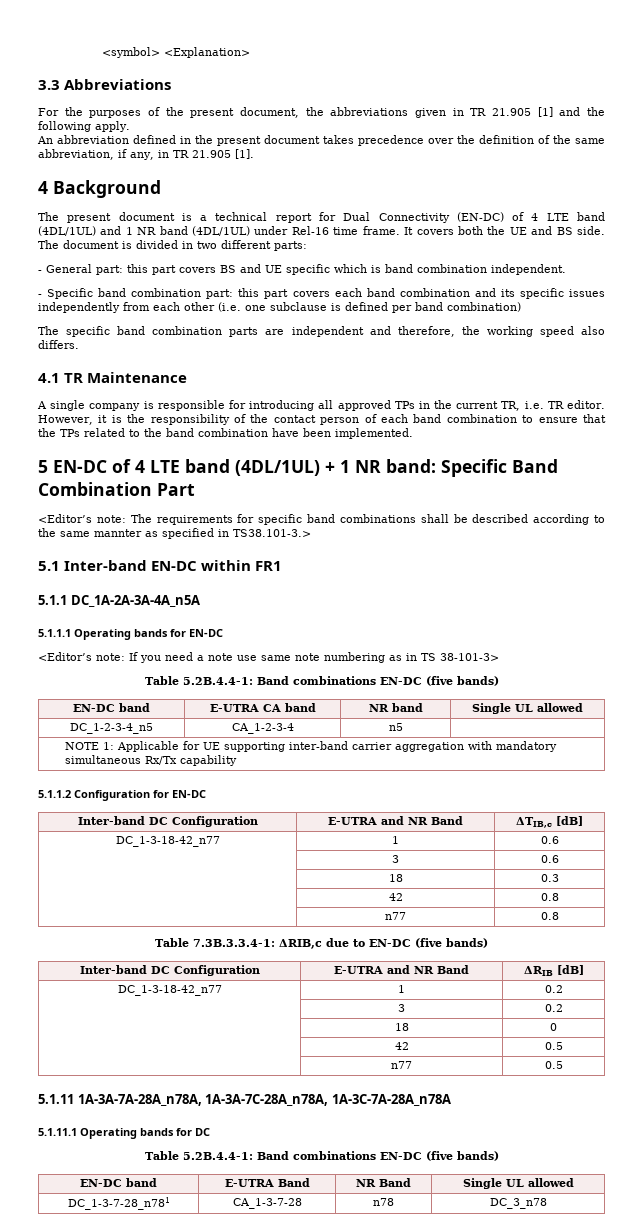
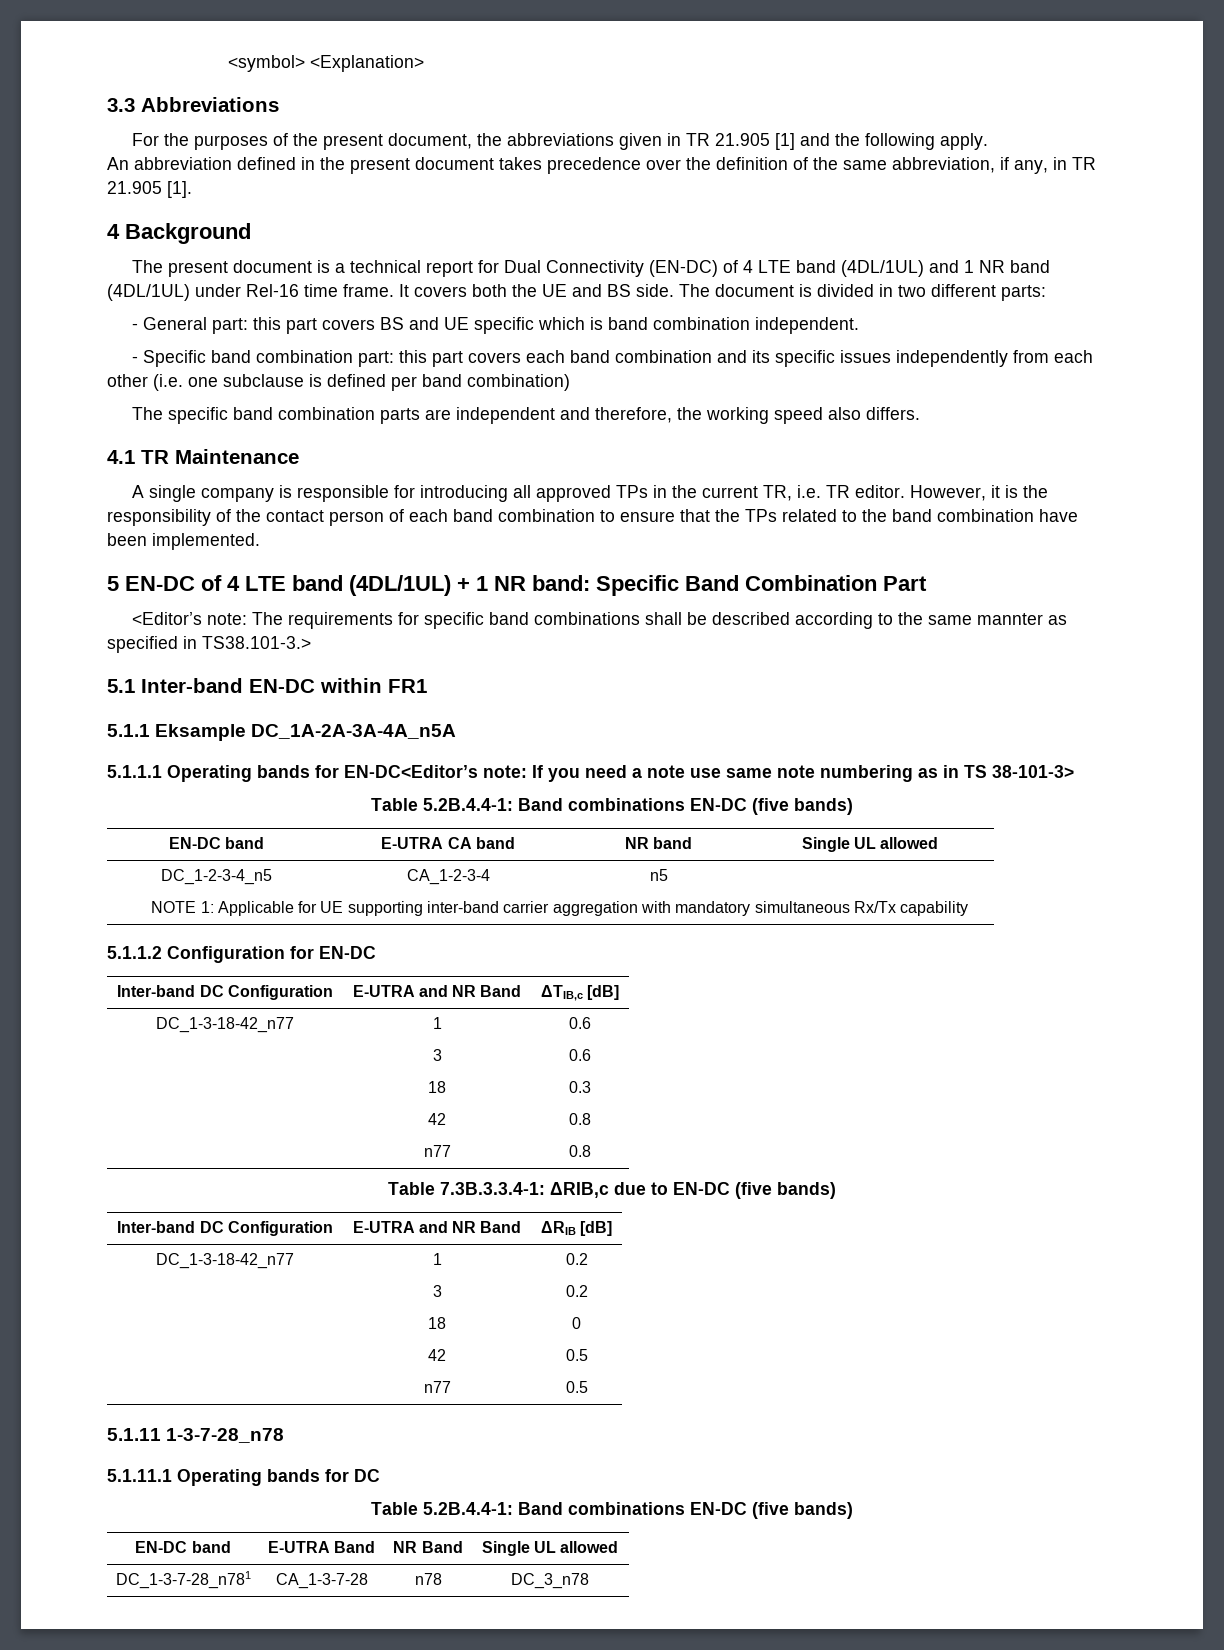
(67, 600) none -> [155,724,247,741] Eksample
[189,629,223,637] [38,652,92,661] EN-DC // <Editor’s -> [344,765,478,778] EN-DC<Editor’s
[77,1094,451,1106] 1A-3A-7A-28A_n78A, 1A-3A-7C-28A_n78A, 1A-3C-7A-28A_n78A -> [166,1428,285,1443] 1-3-7-28_n78

